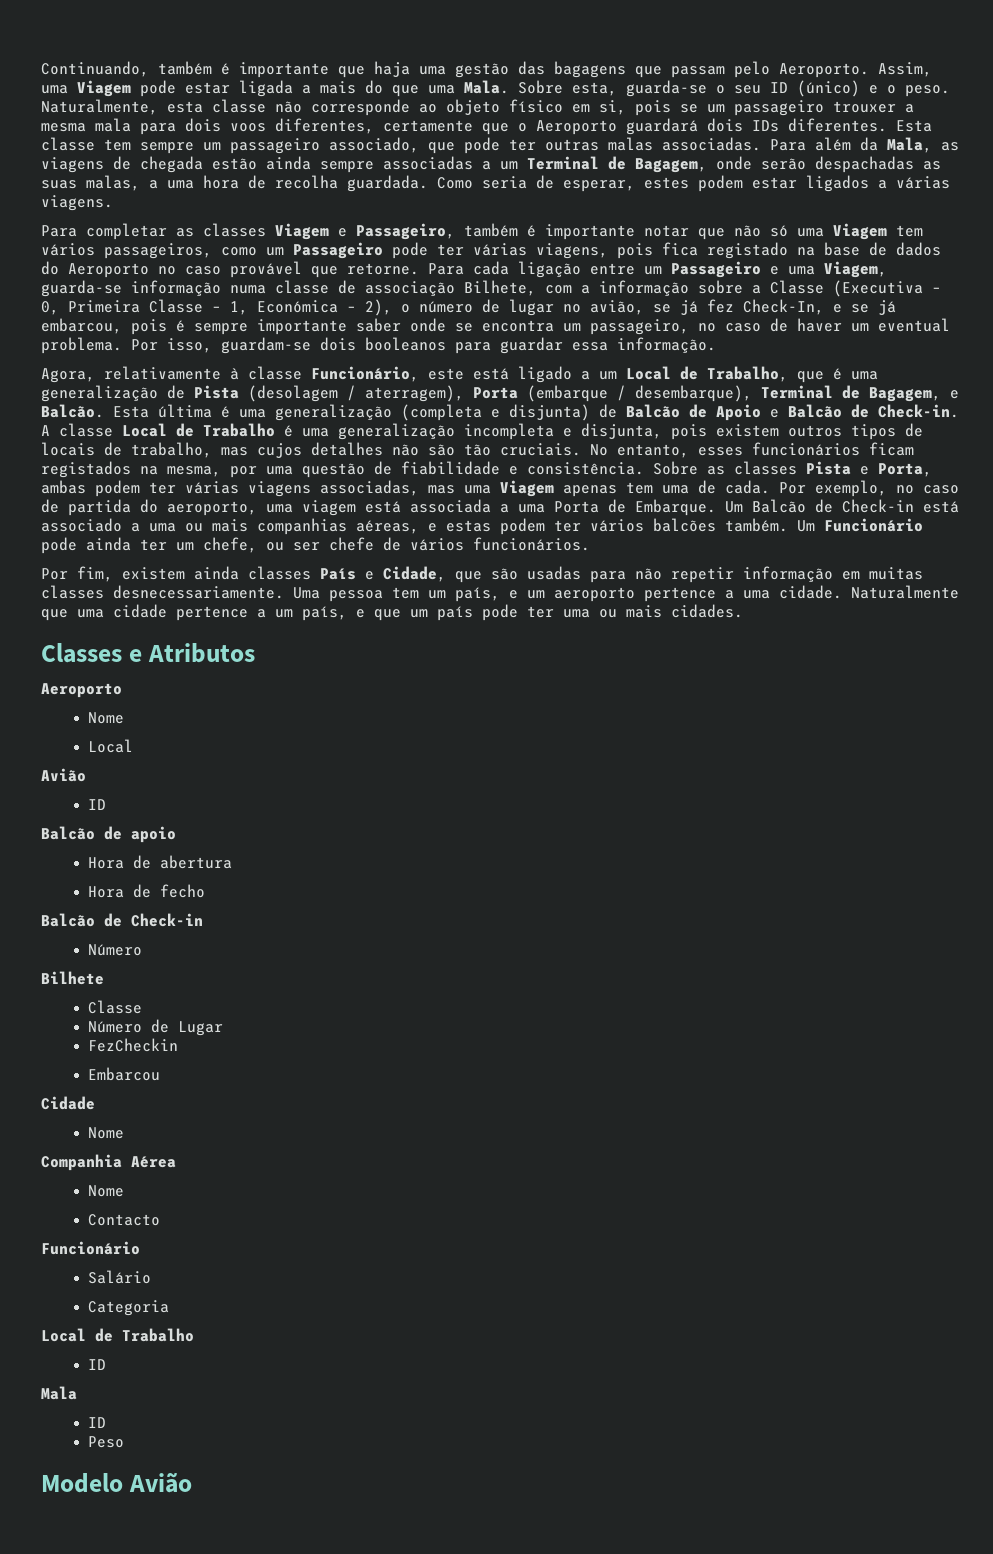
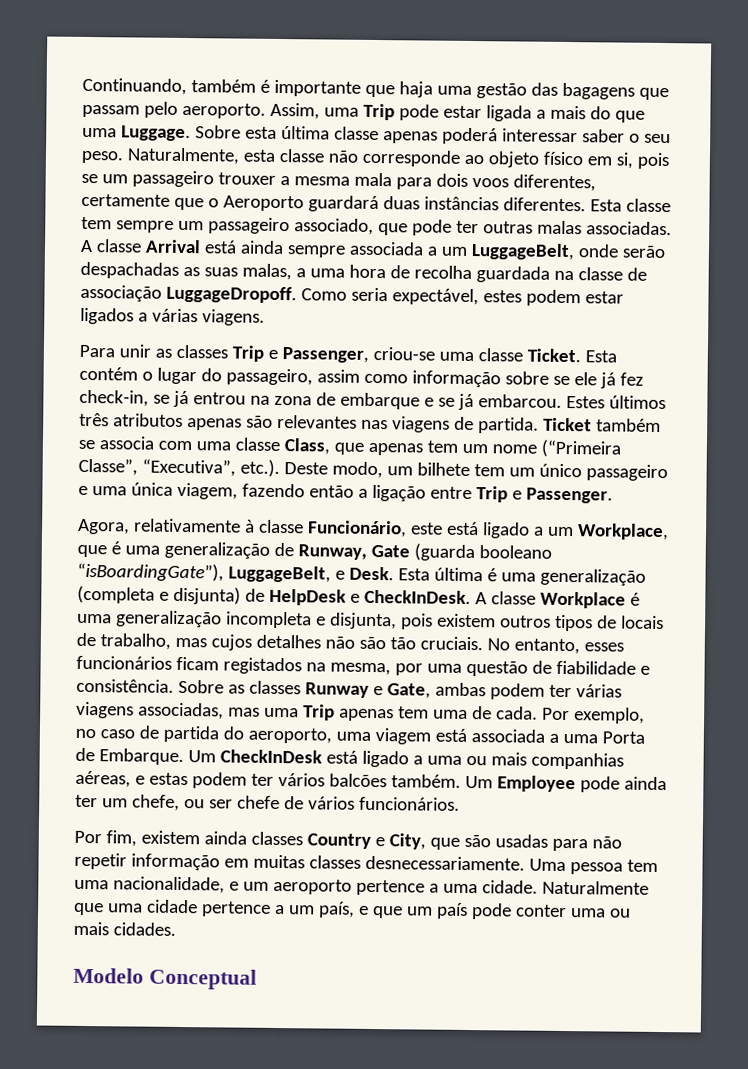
[779,63,869,78] Aeroporto. -> [181,102,266,119] aeroporto.
[77,80,131,97] Viagem -> [362,103,395,121] Trip
[464,80,896,97] Mala. Sobre esta, guarda-se o seu ID (único) e o -> [120,125,671,145] Luggage. Sobre esta última classe apenas poderá interessar saber o seu
[707,118,779,132] dois IDs -> [382,196,499,211] duas instâncias
[770,137,959,153] [41,156,257,173] Para além da Mala, as viagens de chegada estão -> [80,239,237,254] A classe Arrival está
[383,156,707,173] associadas a um Terminal de Bagagem, -> [348,241,575,261] associada a um LuggageBelt,
[347,175,635,192] guardada. Como seria de esperar, -> [475,266,647,283] [80,284,479,306] guardada na classe de associação LuggageDropoff. Como seria expectável,
[86,223,923,240] [41,242,941,259] [41,261,887,278] [41,280,941,297] [41,299,896,316] [41,318,950,335] [41,337,716,354] completar as classes Viagem e Passageiro, também é importante notar que não só uma Viagem tem vários passageiros, como um Passageiro pode ter várias viagens, pois fica registado na base de dados do Aeroporto no caso provável que retorne. Para cada ligação entre um Passageiro e uma Viagem, guarda-se informação numa classe de associação Bilhete, com a informação sobre a Classe (Executiva – 0, Primeira Classe – 1, Económica – 2), o número de lugar no avião, se já fez Check-In, e se já embarcou, pois é sempre importante saber onde se encontra um passageiro, no caso de haver um eventual problema. Por isso, guardam-se dois booleanos para guardar essa informação. -> [118,344,617,363] [79,366,644,389] [79,389,666,411] [79,412,661,434] [78,436,621,458] [78,457,668,482] [78,482,613,504] unir as classes Trip e Passenger, criou-se uma classe Ticket. Esta contém o lugar do passageiro, assim como informação sobre se ele já fez check-in, se já entrou na zona de embarque e se já embarcou. Estes últimos três atributos apenas são relevantes nas viagens de partida. Ticket também se associa com uma classe Class, que apenas tem um nome (“Primeira Classe”, “Executiva”, etc.). Deste modo, um bilhete tem um único passageiro e uma única viagem, fazendo então a ligação entre Trip e Passenger.
[626,366,788,382] Local de Trabalho, -> [576,523,669,541] Workplace,
[194,385,959,402] [41,404,104,418] Pista (desolagem / aterragem), Porta (embarque / desembarque), Terminal de Bagagem, e Balcão. -> [297,543,552,562] [77,562,394,583] Runway, Gate (guarda booleano “isBoardingGate”), LuggageBelt, e Desk.
[626,404,959,421] [41,423,275,437] Balcão de Apoio e Balcão de Check-in. A classe Local de Trabalho -> [268,588,626,609] HelpDesk e CheckInDesk. A classe Workplace
[806,461,932,477] Pista e Porta, -> [304,682,431,699] Runway e Gate,
[500,480,554,497] Viagem -> [302,704,335,721] Trip
[752,499,959,513] [41,518,122,532] Balcão de Check-in está associado -> [219,749,409,768] CheckInDesk está ligado
[824,518,923,532] Funcionário -> [496,775,576,793] Employee
[320,566,446,582] País e Cidade, -> [306,833,426,850] Country e City,
[428,587,500,602] um país, -> [74,876,225,894] uma nacionalidade,
[527,606,554,618] ter -> [515,904,567,918] conter
[41,643,255,663] [41,683,122,698] [87,712,124,724] [87,739,133,753] [41,768,86,782] [87,799,106,810] [41,826,176,843] [87,855,232,869] [87,884,205,898] [41,913,203,927] [87,944,142,956] [41,971,104,985] [87,1000,142,1014] [87,1019,223,1036] [87,1038,178,1052] [87,1067,160,1081] [41,1096,95,1110] [87,1127,124,1139] [41,1154,176,1171] [87,1185,124,1197] [87,1214,160,1226] [41,1241,140,1255] [87,1270,151,1284] [87,1300,169,1316] [41,1328,194,1342] [87,1359,106,1370] [41,1386,77,1400] [87,1417,106,1428] [87,1436,124,1448] // Classes e Atributos // Aeroporto // Nome // Local // Avião // ID // Balcão de apoio // Hora de abertura // Hora de fecho // Balcão de Check-in // Número // Bilhete // Classe // Número de Lugar // FezCheckin // Embarcou // Cidade // Nome // Companhia Aérea // Nome // Contacto // Funcionário // Salário // Categoria // Local de Trabalho // ID // Mala // ID // Peso -> (176, 929) none
[128,1473,192,1493] Avião -> [148,968,257,990] Conceptual

